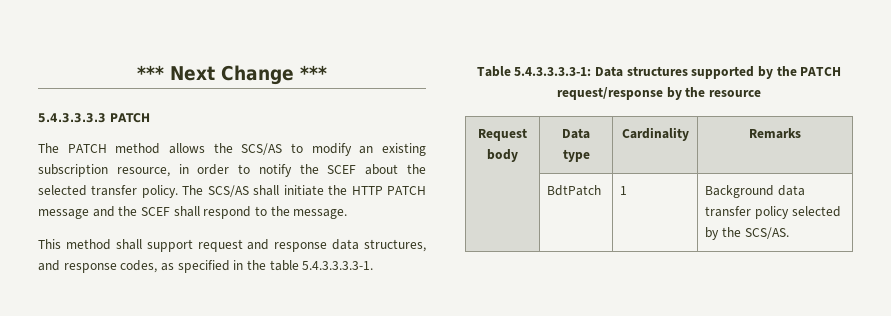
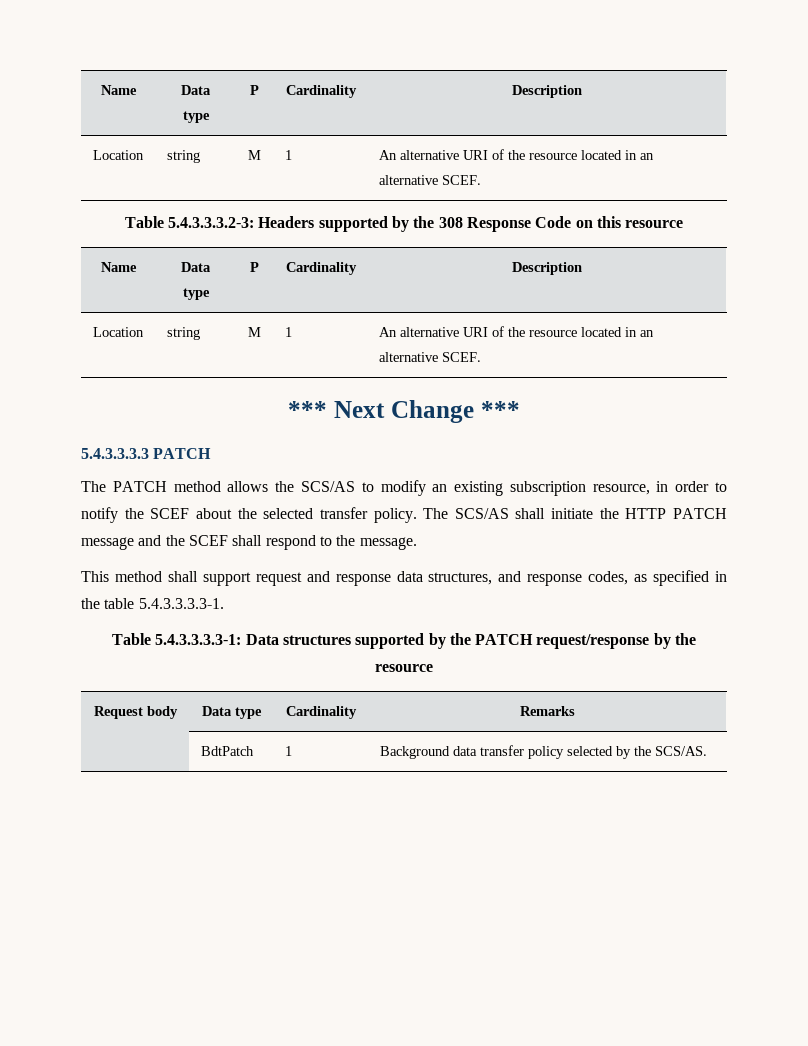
(137, 72) none -> [101,85,137,95] [181,85,211,95] [182,111,210,123] [250,85,259,95] [285,85,357,98] [512,85,582,98] [92,150,144,160] [166,150,200,163] [248,150,261,160] [284,150,292,160] [378,149,654,160] [378,175,481,185] [124,216,684,232] [101,262,137,272] [181,262,211,272] [182,288,210,300] [250,262,259,272] [285,262,357,275] [512,262,582,275] [92,327,144,337] [166,327,200,340] [248,327,261,337] [284,327,292,337] [378,326,654,337] [378,352,481,362] Name | Data type | P | Cardinality | Description // Location | string | M | 1 | An alternative URI of the resource located in an alternative SCEF. // Table 5.4.3.3.3.2-3: Headers supported by the 308 Response Code on this resource // Name | Data type | P | Cardinality | Description // Location | string | M | 1 | An alternative URI of the resource located in an alternative SCEF. //

